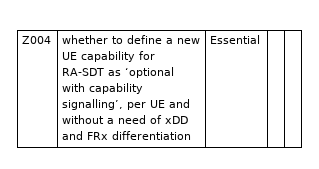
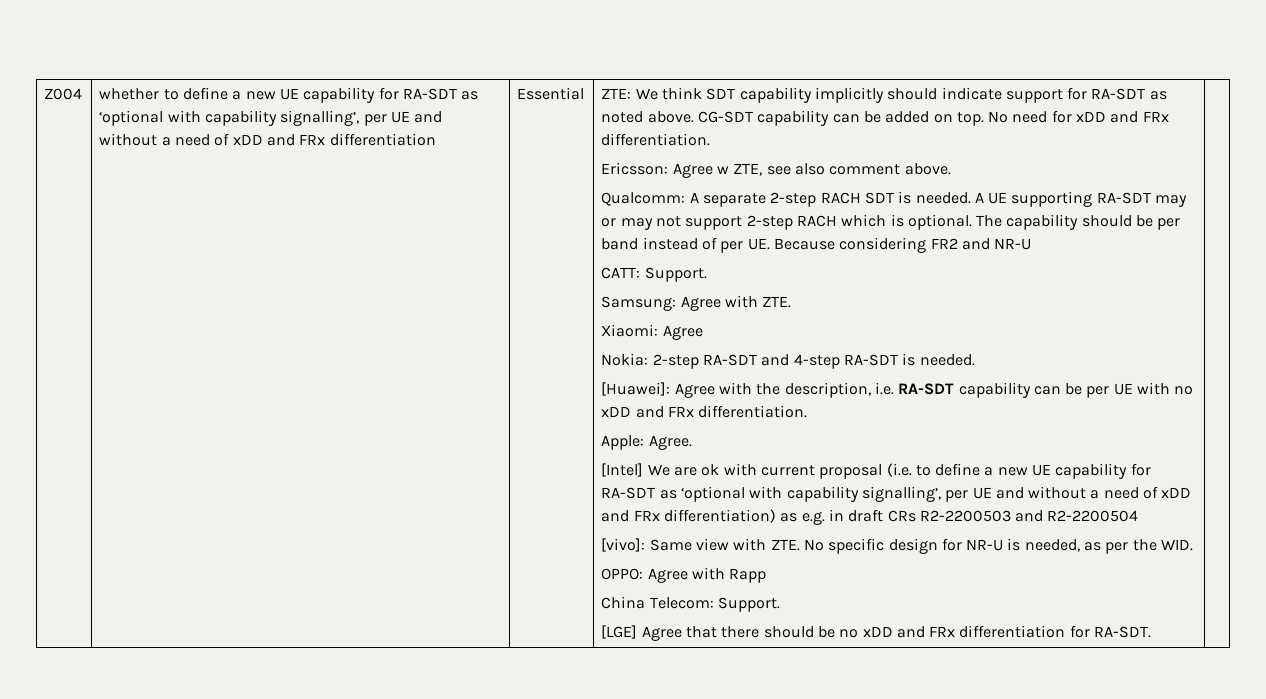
(261, 39) none -> [601,87,1167,103] [601,110,1169,126] [601,133,711,146] [601,162,951,178] [601,191,1188,207] [601,214,1181,230] [601,237,1032,253] [601,267,707,282] [601,295,792,311] [601,324,703,340] [601,353,975,369] [601,382,1194,398] [601,405,808,418] [601,435,692,450] [601,463,1151,479] [601,486,1192,502] [601,509,1139,525] [601,538,1194,554] [601,567,767,583] [601,596,780,612] [601,625,1152,641] ZTE: We think SDT capability implicitly should indicate support for RA-SDT as noted above. CG-SDT capability can be added on top. No need for xDD and FRx differentiation. // Ericsson: Agree w ZTE, see also comment above. // Qualcomm: A separate 2-step RACH SDT is needed. A UE supporting RA-SDT may or may not support 2-step RACH which is optional. The capability should be per band instead of per UE. Because considering FR2 and NR-U // CATT: Support. // Samsung: Agree with ZTE. // Xiaomi: Agree // Nokia: 2-step RA-SDT and 4-step RA-SDT is needed. // [Huawei]: Agree with the description, i.e. RA-SDT capability can be per UE with no xDD and FRx differentiation. // Apple: Agree. // [Intel] We are ok with current proposal (i.e. to define a new UE capability for RA-SDT as ‘optional with capability signalling’, per UE and without a need of xDD and FRx differentiation) as e.g. in draft CRs R2-2200503 and R2-2200504 // [vivo]: Same view with ZTE. No specific design for NR-U is needed, as per the WID. // OPPO: Agree with Rapp // China Telecom: Support. // [LGE] Agree that there should be no xDD and FRx differentiation for RA-SDT.

